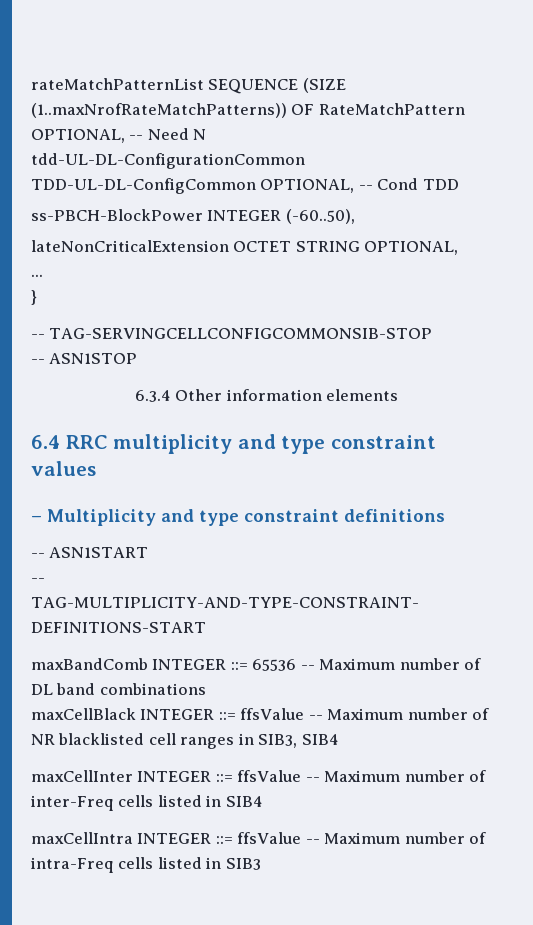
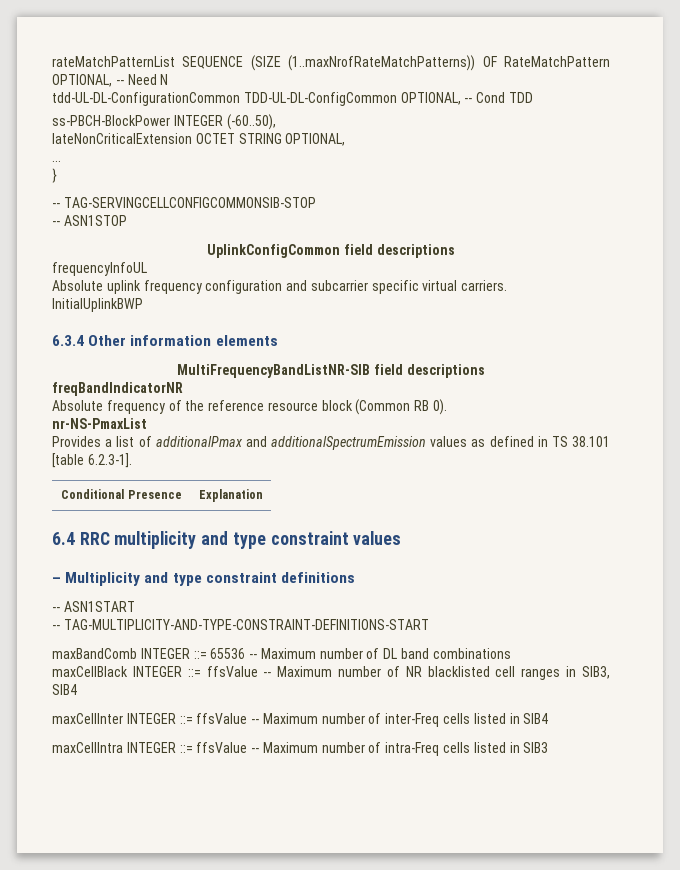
[134,389,399,402] 6.3.4 Other information elements -> [207,244,455,258] [52,262,147,276] [52,280,508,294] [52,298,143,312] [52,335,278,346] [177,364,485,378] [52,382,183,396] [52,399,448,415] [52,418,147,429] [52,436,611,450] [52,453,132,468] [61,489,182,499] [198,489,263,502] UplinkConfigCommon field descriptions // frequencyInfoUL // Absolute uplink frequency configuration and subcarrier specific virtual carriers. // InitialUplinkBWP // 6.3.4 Other information elements // MultiFrequencyBandListNR-SIB field descriptions // freqBandIndicatorNR // Absolute frequency of the reference resource block (Common RB 0). // nr-NS-PmaxList // Provides a list of additionalPmax and additionalSpectrumEmission values as defined in TS 38.101 [table 6.2.3-1]. // Conditional Presence | Explanation

